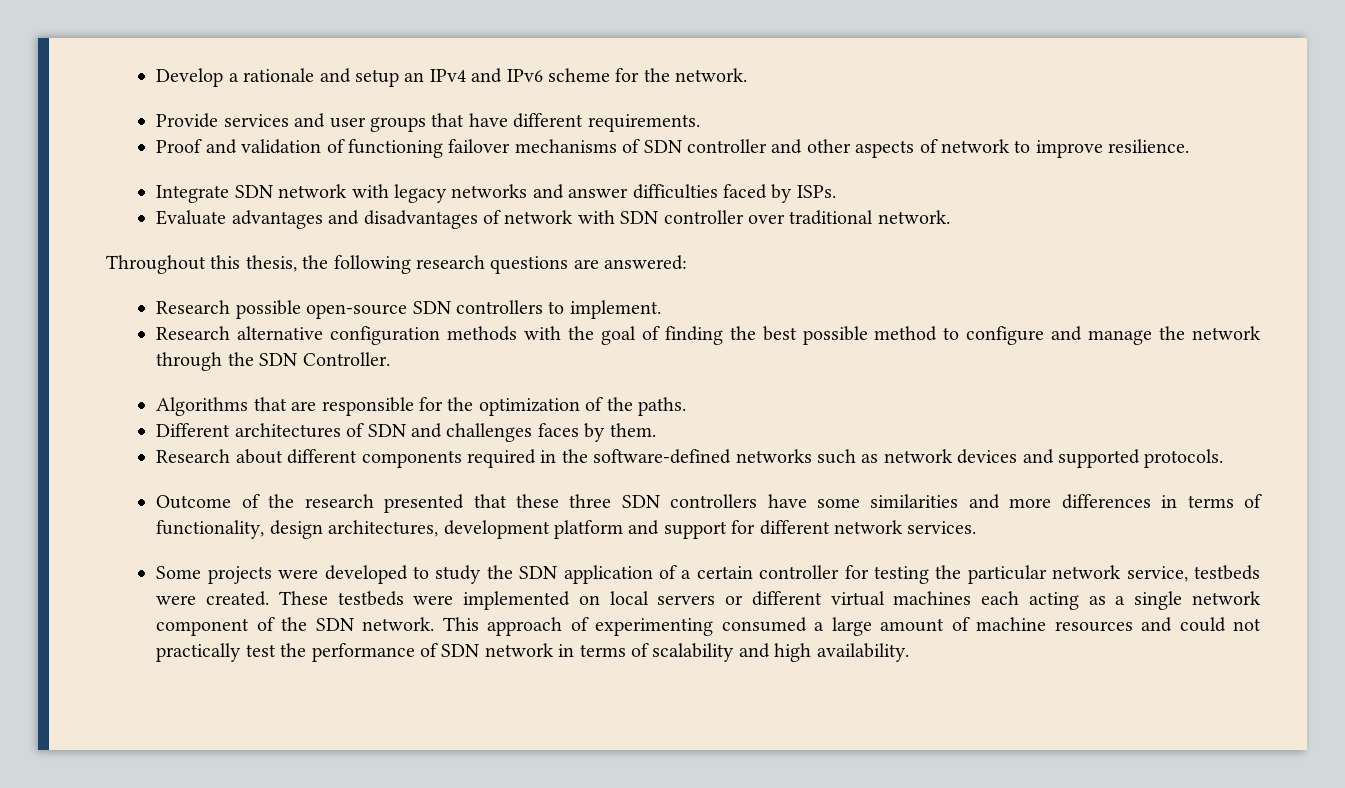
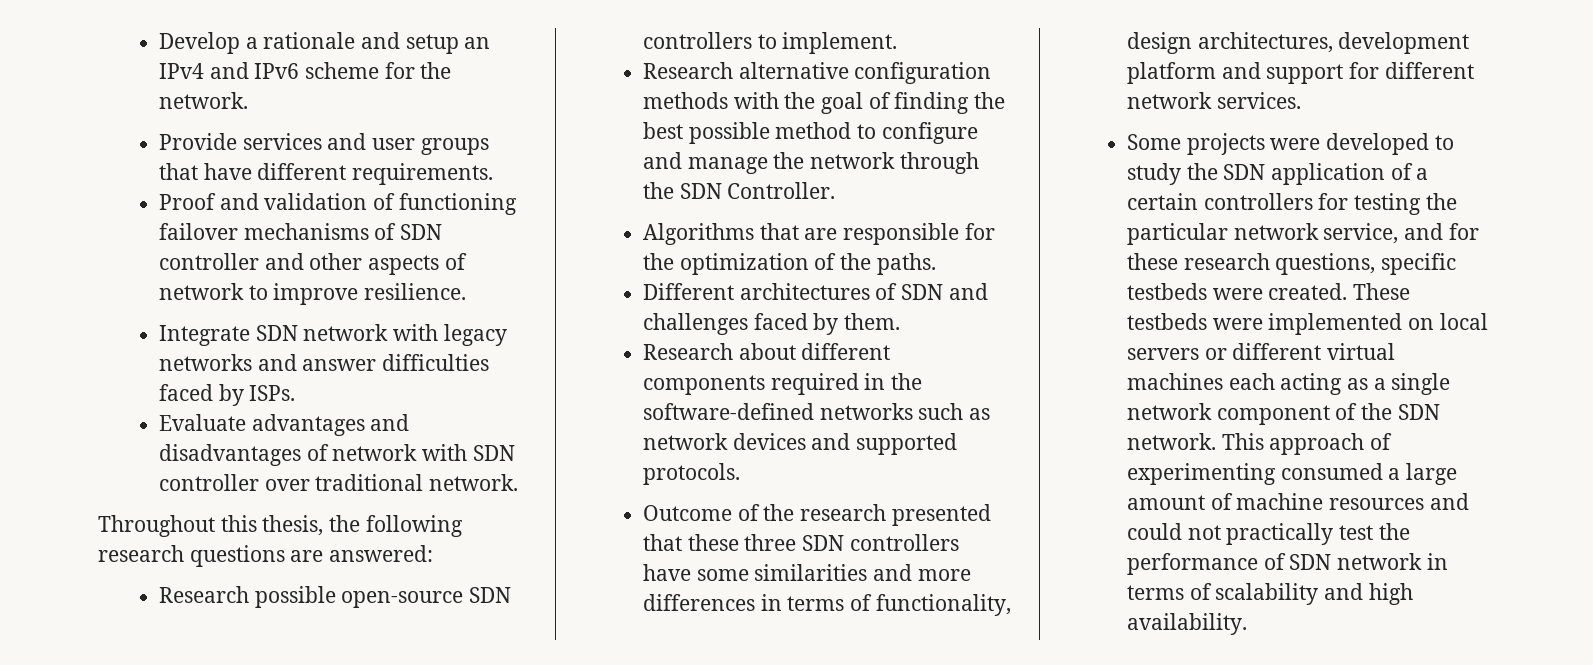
[537,423,579,437] faces -> [753,313,808,330] faced
[759,565,840,579] controller -> [1203,193,1313,210] controllers
(1188, 574) none -> [1404,223,1479,240] [1127,253,1457,275] and for these research questions, specific

